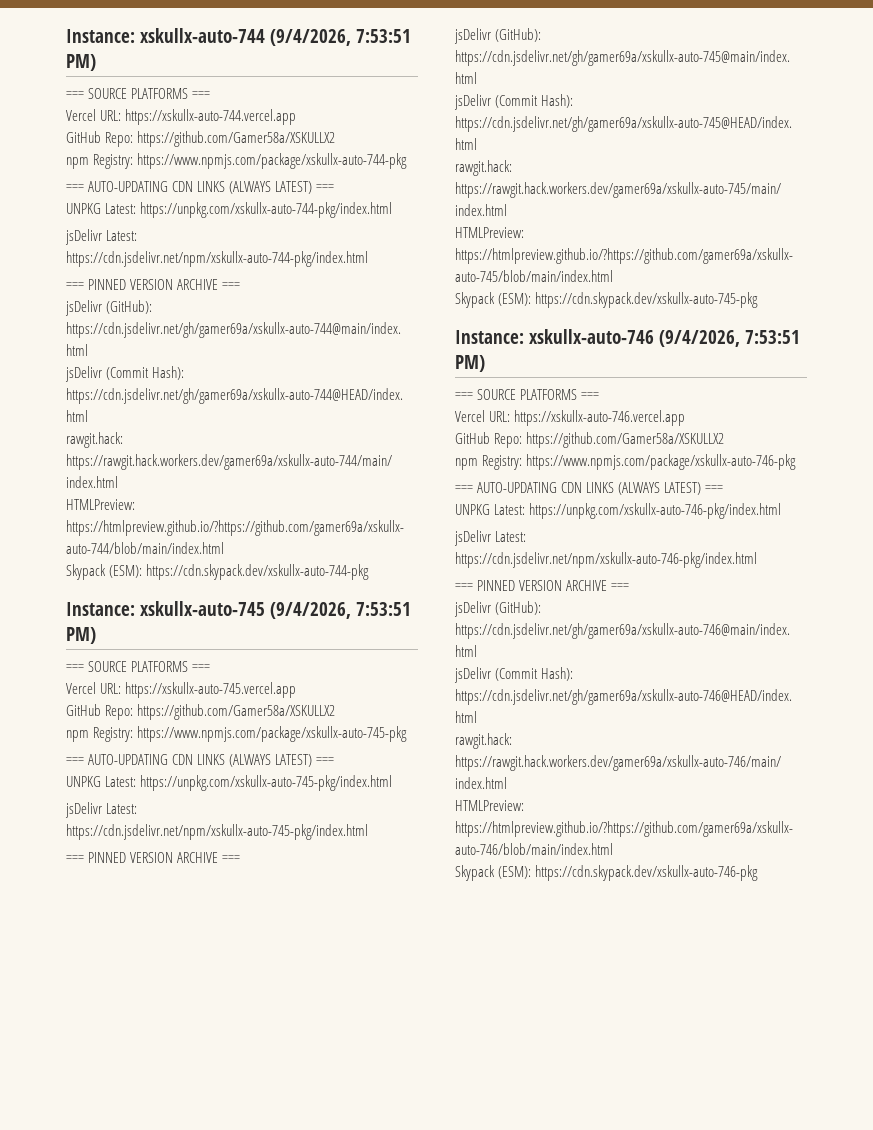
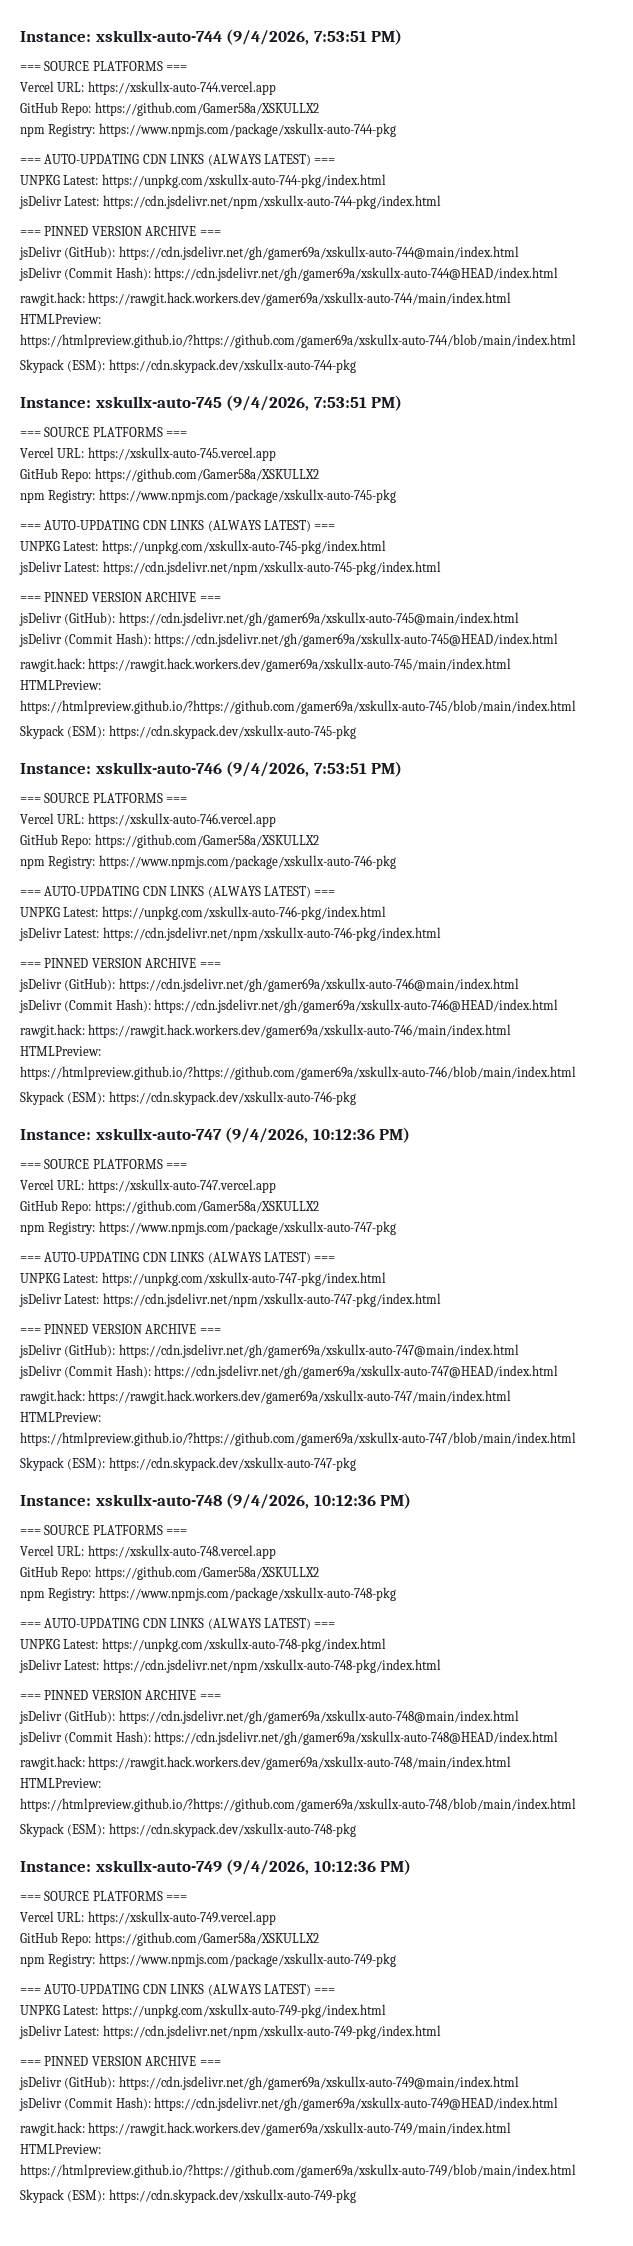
(759, 873) none -> [20,1127,411,1143] [20,1159,188,1169] [20,1179,276,1193] [20,1200,319,1214] [20,1221,396,1235] [20,1252,336,1264] [20,1272,386,1286] [19,1293,441,1307] [20,1324,221,1334] [19,1344,519,1358] [19,1365,559,1379] [20,1390,512,1404] [20,1412,101,1422] [20,1432,576,1446] [20,1457,356,1471] [20,1493,412,1509] [20,1525,188,1535] [20,1545,276,1559] [20,1566,319,1580] [20,1587,396,1601] [20,1618,336,1630] [20,1638,386,1652] [19,1659,441,1673] [20,1690,221,1700] [19,1710,519,1724] [19,1731,559,1745] [20,1756,512,1770] [20,1778,101,1788] [20,1798,576,1812] [20,1823,356,1837] [20,1859,412,1875] [20,1891,188,1901] [20,1911,276,1925] [20,1932,319,1946] [20,1953,396,1967] [20,1984,336,1996] [20,2004,386,2018] [19,2025,441,2039] [20,2056,221,2066] [19,2076,519,2090] [19,2097,559,2111] [20,2122,512,2136] [20,2144,101,2154] [20,2164,576,2178] [20,2189,356,2203] // Instance: xskullx-auto-747 (9/4/2026, 10:12:36 PM) // === SOURCE PLATFORMS === // Vercel URL: https://xskullx-auto-747.vercel.app // GitHub Repo: https://github.com/Gamer58a/XSKULLX2 // npm Registry: https://www.npmjs.com/package/xskullx-auto-747-pkg // === AUTO-UPDATING CDN LINKS (ALWAYS LATEST) === // UNPKG Latest: https://unpkg.com/xskullx-auto-747-pkg/index.html // jsDelivr Latest: https://cdn.jsdelivr.net/npm/xskullx-auto-747-pkg/index.html // === PINNED VERSION ARCHIVE === // jsDelivr (GitHub): https://cdn.jsdelivr.net/gh/gamer69a/xskullx-auto-747@main/index.html // jsDelivr (Commit Hash): https://cdn.jsdelivr.net/gh/gamer69a/xskullx-auto-747@HEAD/index.html // rawgit.hack: https://rawgit.hack.workers.dev/gamer69a/xskullx-auto-747/main/index.html // HTMLPreview: https://htmlpreview.github.io/?https://github.com/gamer69a/xskullx-auto-747/blob/main/index.html // Skypack (ESM): https://cdn.skypack.dev/xskullx-auto-747-pkg // Instance: xskullx-auto-748 (9/4/2026, 10:12:36 PM) // === SOURCE PLATFORMS === // Vercel URL: https://xskullx-auto-748.vercel.app // GitHub Repo: https://github.com/Gamer58a/XSKULLX2 // npm Registry: https://www.npmjs.com/package/xskullx-auto-748-pkg // === AUTO-UPDATING CDN LINKS (ALWAYS LATEST) === // UNPKG Latest: https://unpkg.com/xskullx-auto-748-pkg/index.html // jsDelivr Latest: https://cdn.jsdelivr.net/npm/xskullx-auto-748-pkg/index.html // === PINNED VERSION ARCHIVE === // jsDelivr (GitHub): https://cdn.jsdelivr.net/gh/gamer69a/xskullx-auto-748@main/index.html // jsDelivr (Commit Hash): https://cdn.jsdelivr.net/gh/gamer69a/xskullx-auto-748@HEAD/index.html // rawgit.hack: https://rawgit.hack.workers.dev/gamer69a/xskullx-auto-748/main/index.html // HTMLPreview: https://htmlpreview.github.io/?https://github.com/gamer69a/xskullx-auto-748/blob/main/index.html // Skypack (ESM): https://cdn.skypack.dev/xskullx-auto-748-pkg // Instance: xskullx-auto-749 (9/4/2026, 10:12:36 PM) // === SOURCE PLATFORMS === // Vercel URL: https://xskullx-auto-749.vercel.app // GitHub Repo: https://github.com/Gamer58a/XSKULLX2 // npm Registry: https://www.npmjs.com/package/xskullx-auto-749-pkg // === AUTO-UPDATING CDN LINKS (ALWAYS LATEST) === // UNPKG Latest: https://unpkg.com/xskullx-auto-749-pkg/index.html // jsDelivr Latest: https://cdn.jsdelivr.net/npm/xskullx-auto-749-pkg/index.html // === PINNED VERSION ARCHIVE === // jsDelivr (GitHub): https://cdn.jsdelivr.net/gh/gamer69a/xskullx-auto-749@main/index.html // jsDelivr (Commit Hash): https://cdn.jsdelivr.net/gh/gamer69a/xskullx-auto-749@HEAD/index.html // rawgit.hack: https://rawgit.hack.workers.dev/gamer69a/xskullx-auto-749/main/index.html // HTMLPreview: https://htmlpreview.github.io/?https://github.com/gamer69a/xskullx-auto-749/blob/main/index.html // Skypack (ESM): https://cdn.skypack.dev/xskullx-auto-749-pkg

